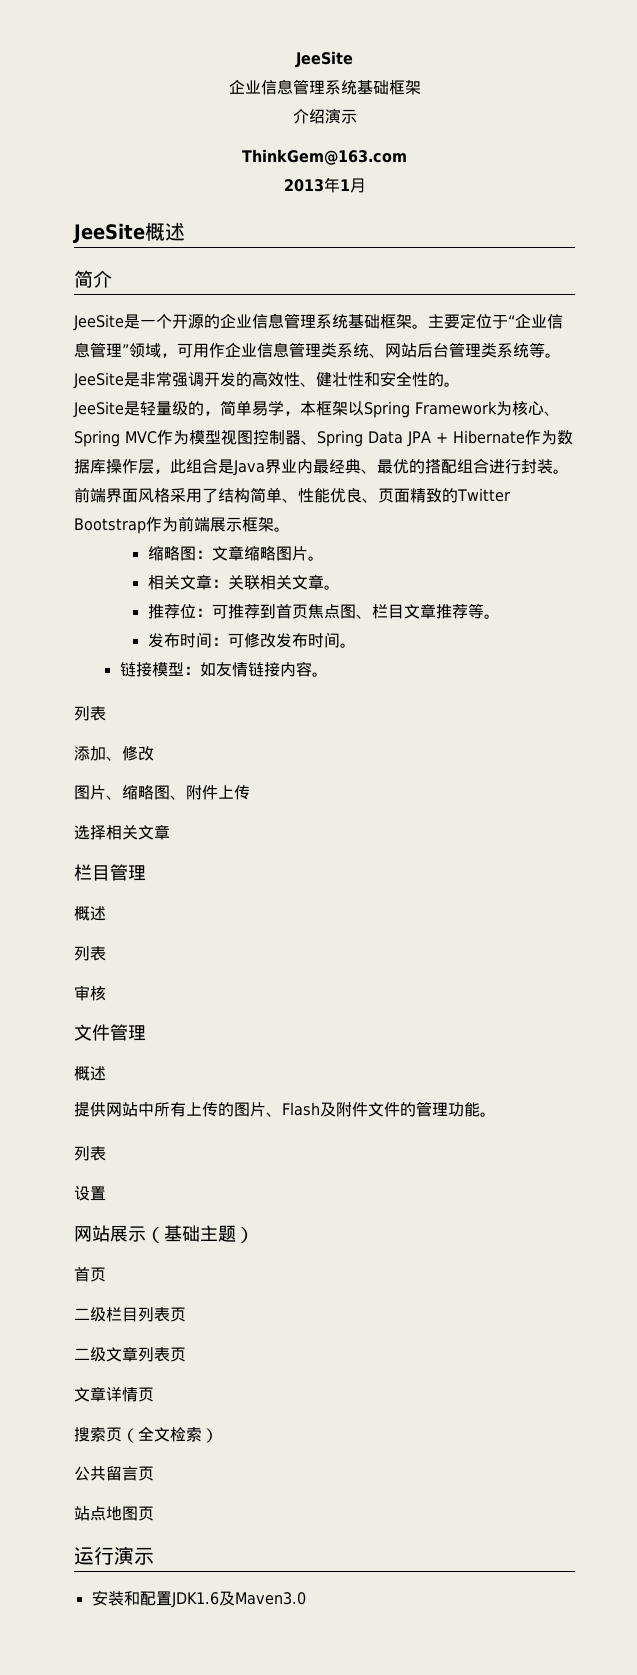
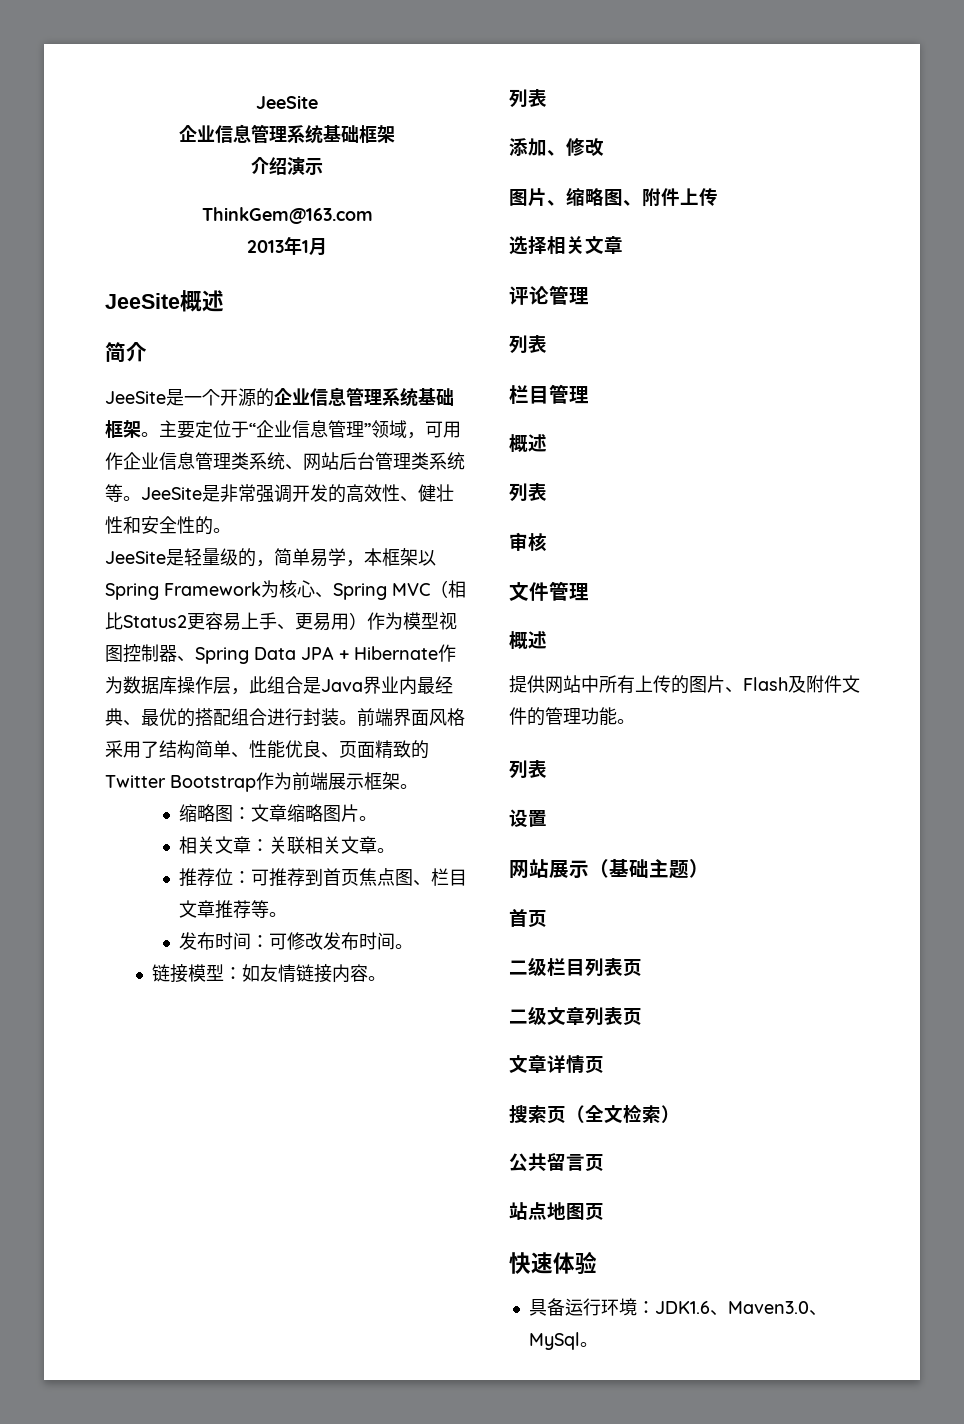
(157, 437) none -> [430,580,466,598] [105,612,367,631] （相比Status2更容易上手、更易用）
(170, 832) none -> [509,285,589,305] [509,335,547,354] // 评论管理 // 列表
[74,1546,154,1565] [91,1590,306,1608] 运行演示 // 安装和配置JDK1.6及Maven3.0 -> [509,1251,597,1274] [528,1298,827,1316] [528,1332,598,1350] 快速体验 // 具备运行环境：JDK1.6、Maven3.0、MySql。

